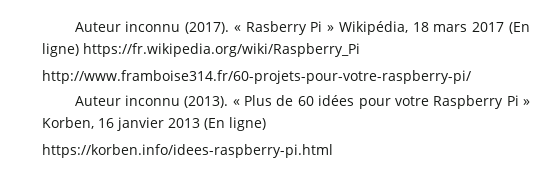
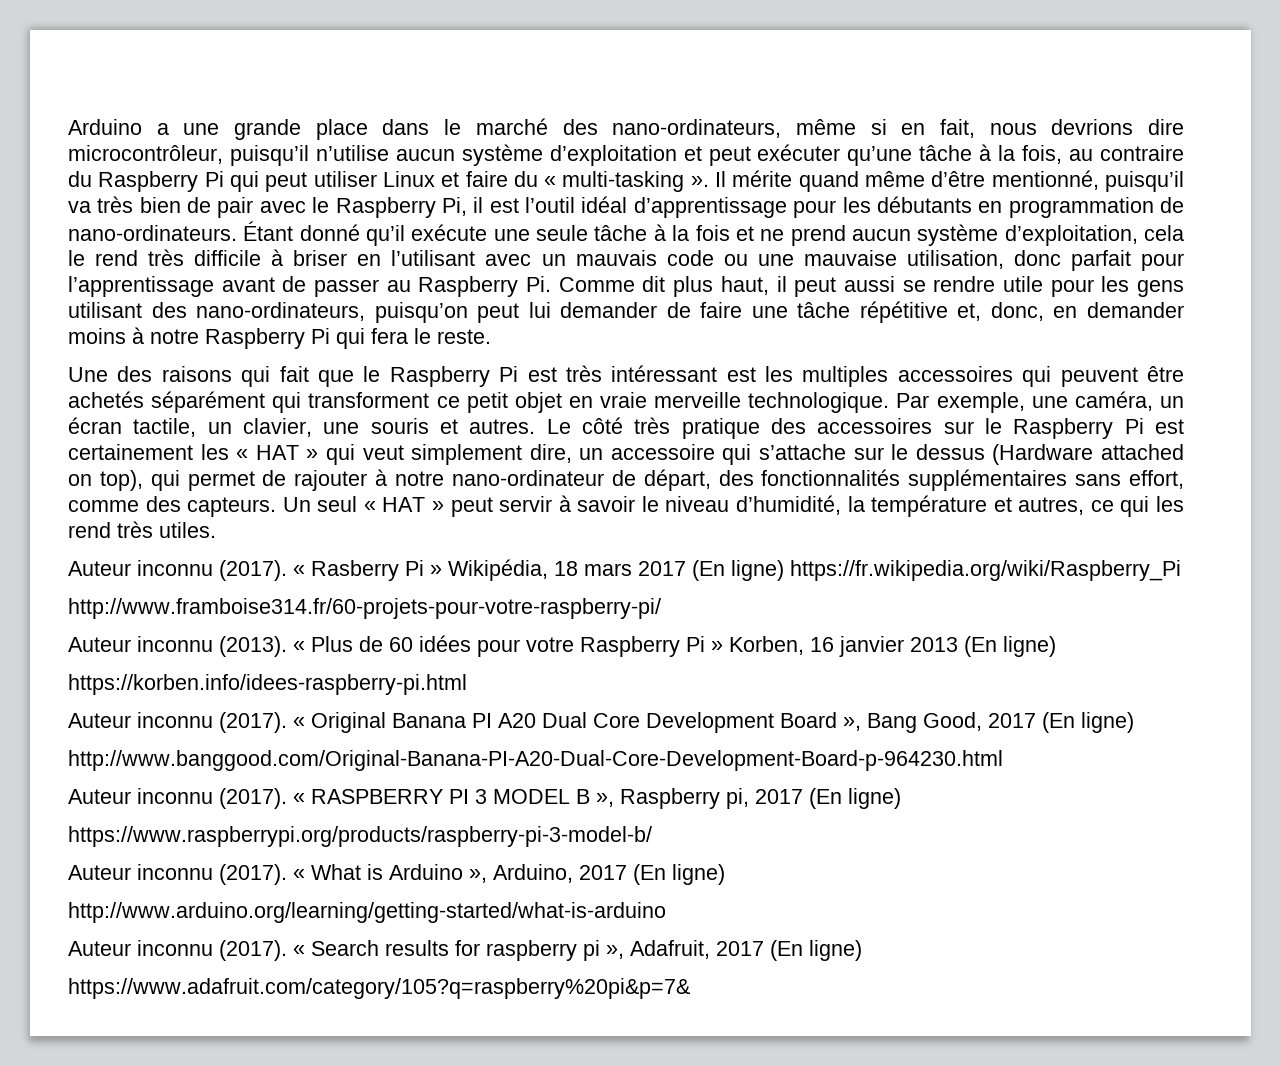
(74, 27) none -> [68,118,1184,140] [68,144,1184,166] [68,170,1184,192] [68,196,1184,218] [68,221,1185,246] [68,249,1184,271] [68,276,1185,297] [68,301,1184,323] [68,327,491,349] [68,365,1185,387] [68,391,1184,413] [68,417,1184,439] [68,444,1184,465] [68,469,1184,491] [68,495,1184,517] [68,521,216,538] Arduino a une grande place dans le marché des nano-ordinateurs, même si en fait, nous devrions dire microcontrôleur, puisqu’il n’utilise aucun système d’exploitation et peut exécuter qu’une tâche à la fois, au contraire du Raspberry Pi qui peut utiliser Linux et faire du « multi-tasking ». Il mérite quand même d’être mentionné, puisqu’il va très bien de pair avec le Raspberry Pi, il est l’outil idéal d’apprentissage pour les débutants en programmation de nano-ordinateurs. Étant donné qu’il exécute une seule tâche à la fois et ne prend aucun système d’exploitation, cela le rend très difficile à briser en l’utilisant avec un mauvais code ou une mauvaise utilisation, donc parfait pour l’apprentissage avant de passer au Raspberry Pi. Comme dit plus haut, il peut aussi se rendre utile pour les gens utilisant des nano-ordinateurs, puisqu’on peut lui demander de faire une tâche répétitive et, donc, en demander moins à notre Raspberry Pi qui fera le reste. // Une des raisons qui fait que le Raspberry Pi est très intéressant est les multiples accessoires qui peuvent être achetés séparément qui transforment ce petit objet en vraie merveille technologique. Par exemple, une caméra, un écran tactile, un clavier, une souris et autres. Le côté très pratique des accessoires sur le Raspberry Pi est certainement les « HAT » qui veut simplement dire, un accessoire qui s’attache sur le dessus (Hardware attached on top), qui permet de rajouter à notre nano-ordinateur de départ, des fonctionnalités supplémentaires sans effort, comme des capteurs. Un seul « HAT » peut servir à savoir le niveau d’humidité, la température et autres, ce qui les rend très utiles. //
(333, 151) none -> [68,712,1134,733] [68,750,1003,771] [68,788,901,809] [68,826,652,847] [68,864,725,885] [68,902,666,923] [68,940,862,961] [68,978,690,999] // Auteur inconnu (2017). « Original Banana PI A20 Dual Core Development Board », Bang Good, 2017 (En ligne) // http://www.banggood.com/Original-Banana-PI-A20-Dual-Core-Development-Board-p-964230.html // Auteur inconnu (2017). « RASPBERRY PI 3 MODEL B », Raspberry pi, 2017 (En ligne) // https://www.raspberrypi.org/products/raspberry-pi-3-model-b/ // Auteur inconnu (2017). « What is Arduino », Arduino, 2017 (En ligne) // http://www.arduino.org/learning/getting-started/what-is-arduino // Auteur inconnu (2017). « Search results for raspberry pi », Adafruit, 2017 (En ligne) // https://www.adafruit.com/category/105?q=raspberry%20pi&p=7&

